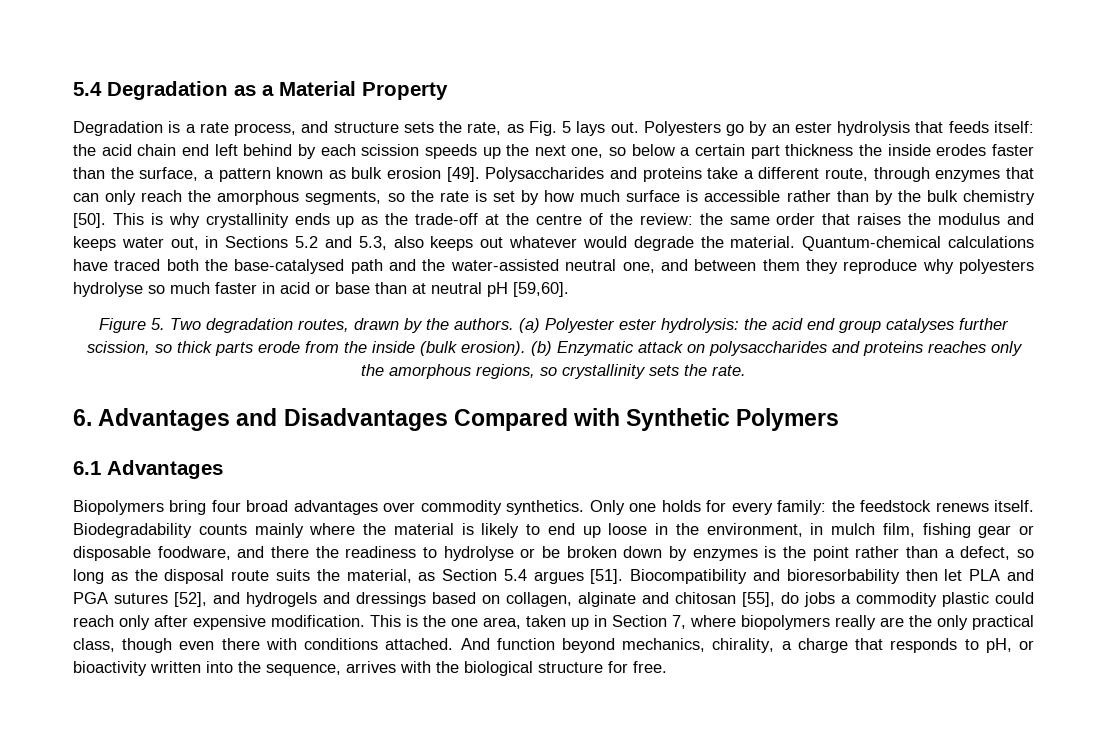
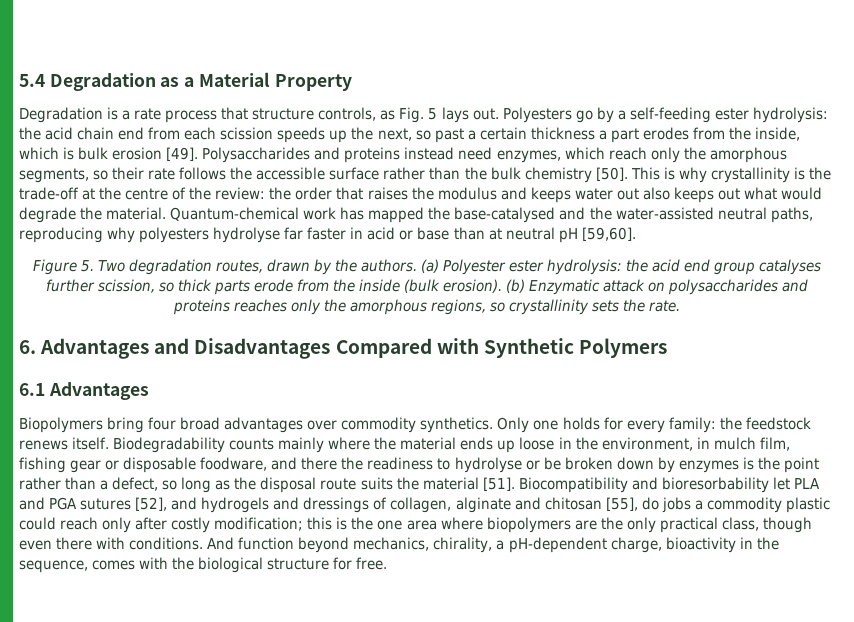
[234,121,502,136] process, and structure sets the rate, -> [165,107,377,123] process that structure controls,
[771,121,1034,136] an ester hydrolysis that feeds itself: -> [617,107,828,123] a self-feeding ester hydrolysis:
[214,144,316,159] left behind by -> [148,127,181,140] from
[534,144,1035,159] [73,167,346,182] next one, so below a certain part thickness the inside erodes faster than the surface, a pattern known as -> [377,127,801,143] [19,147,75,160] next, so past a certain thickness a part erodes from the inside, which is
[707,167,1035,182] [73,190,893,205] take a different route, through enzymes that can only reach the amorphous segments, so the rate is set by how much surface is accessible rather than by -> [404,147,787,163] [19,167,461,183] instead need enzymes, which reach only the amorphous segments, so their rate follows the accessible surface rather than
[294,213,379,228] ends up as -> [793,167,805,180] is
[729,216,770,225] same -> (292, 193) none
[170,236,387,250] out, in Sections 5.2 and 5.3, -> [616,188,639,200] out
[509,236,578,248] whatever -> [743,187,777,200] what
[948,236,1034,248] [73,259,199,271] calculations have traced both -> [303,207,425,223] work has mapped
[350,259,383,274] path -> (556, 215) none
[622,259,918,274] one, and between them they reproduce -> [770,207,813,223] [19,227,103,243] paths, reproducing
[148,282,210,294] so much -> [284,227,304,240] far
[461,523,575,538] is likely to end -> [460,437,494,450] ends
[346,569,584,584] material, as Section 5.4 argues -> [422,477,479,490] material
[905,569,938,581] then -> (769, 485) none
[432,592,500,604] based on -> [373,497,388,510] of
[193,615,686,630] expensive modification. This is the one area, taken up in Section 7, -> [171,517,437,533] costly modification; this is the one area
[835,615,876,630] really -> (571, 525) none
[304,638,454,650] conditions attached. -> [129,537,204,550] conditions.
[797,638,1034,653] [73,661,233,676] charge that responds to pH, or bioactivity written into -> [508,537,753,553] pH-dependent charge, bioactivity in
[346,661,396,673] arrives -> [92,560,136,570] comes

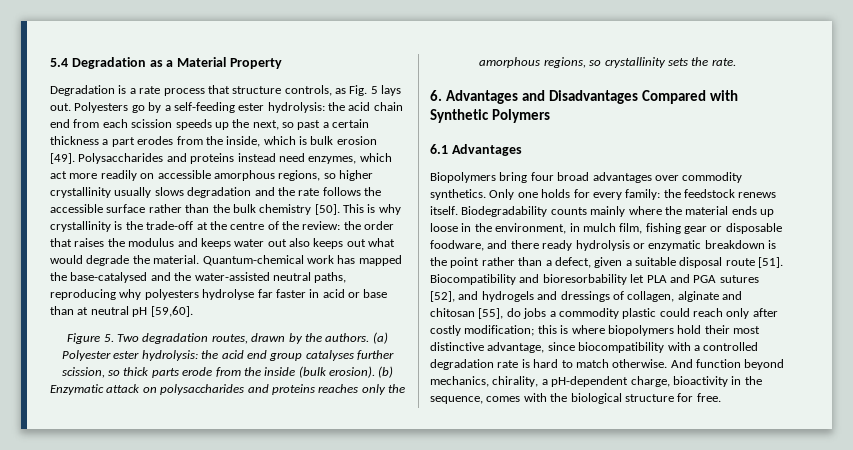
[608,147,787,163] [19,167,145,183] reach only the amorphous segments, so their -> [50,170,373,181] [50,187,295,198] act more readily on accessible amorphous regions, so higher crystallinity usually slows degradation and the
[341,457,739,473] the readiness to hydrolyse or be broken down by enzymes -> [542,240,765,251] ready hydrolysis or enzymatic breakdown
[162,477,479,493] so long as the disposal route suits the material -> [594,257,755,268] given a suitable disposal route
[351,517,812,533] [19,537,204,550] the one area where biopolymers are the only practical class, though even there with conditions. -> [571,325,760,336] [430,342,759,353] [430,359,668,370] where biopolymers hold their most distinctive advantage, since biocompatibility with a controlled degradation rate is hard to match otherwise.

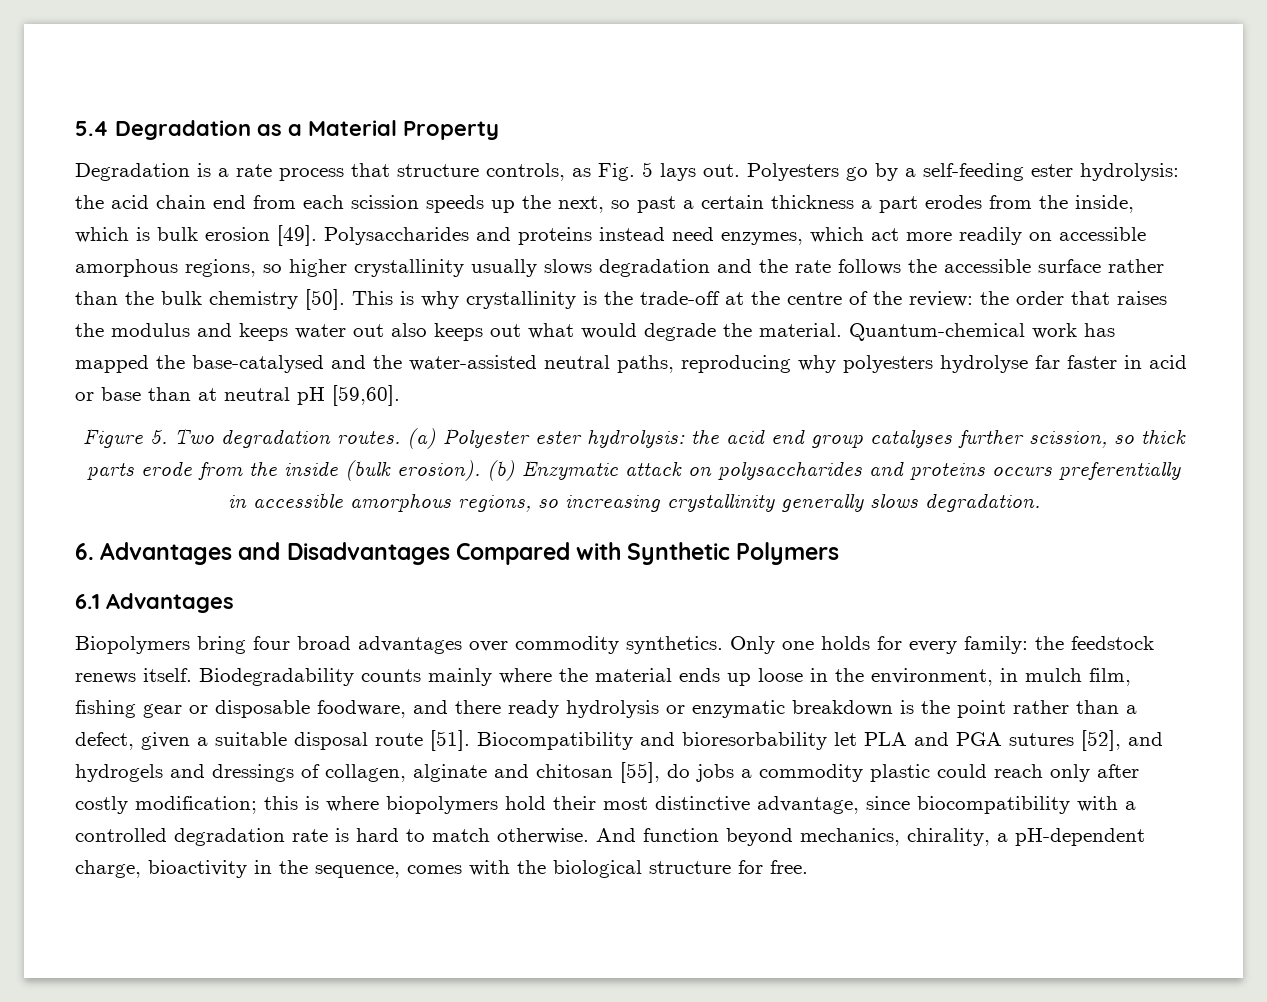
[211,333,370,344] routes, drawn by the authors. -> [336,430,400,444] routes.
[318,384,405,395] [479,57,736,68] reaches only the amorphous regions, so crystallinity sets the rate. -> [992,461,1181,480] [227,492,1040,512] occurs preferentially in accessible amorphous regions, so increasing crystallinity generally slows degradation.

